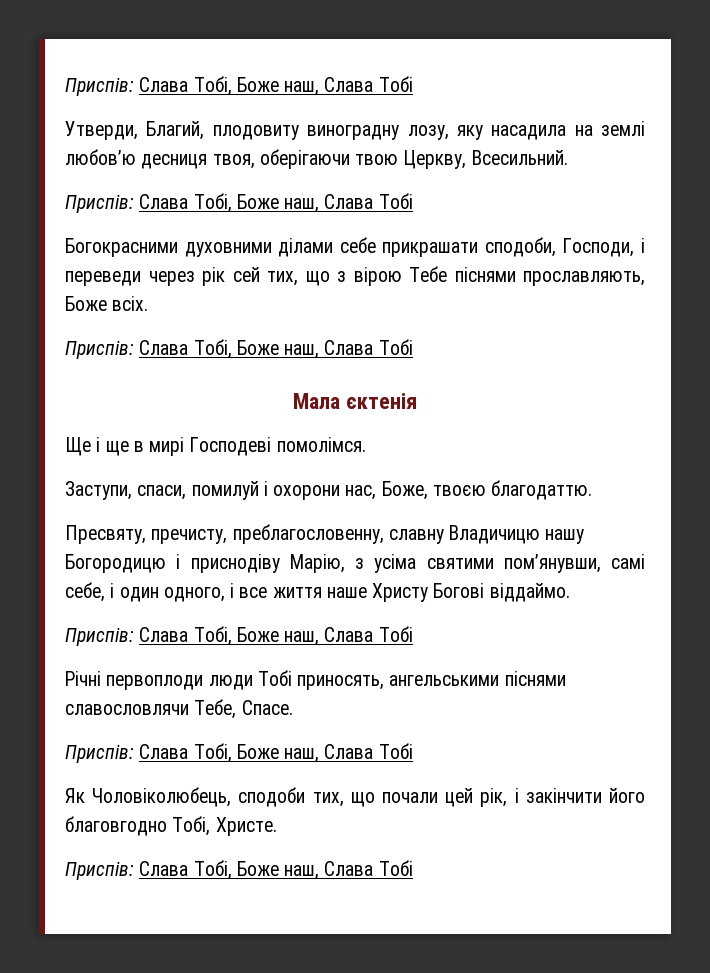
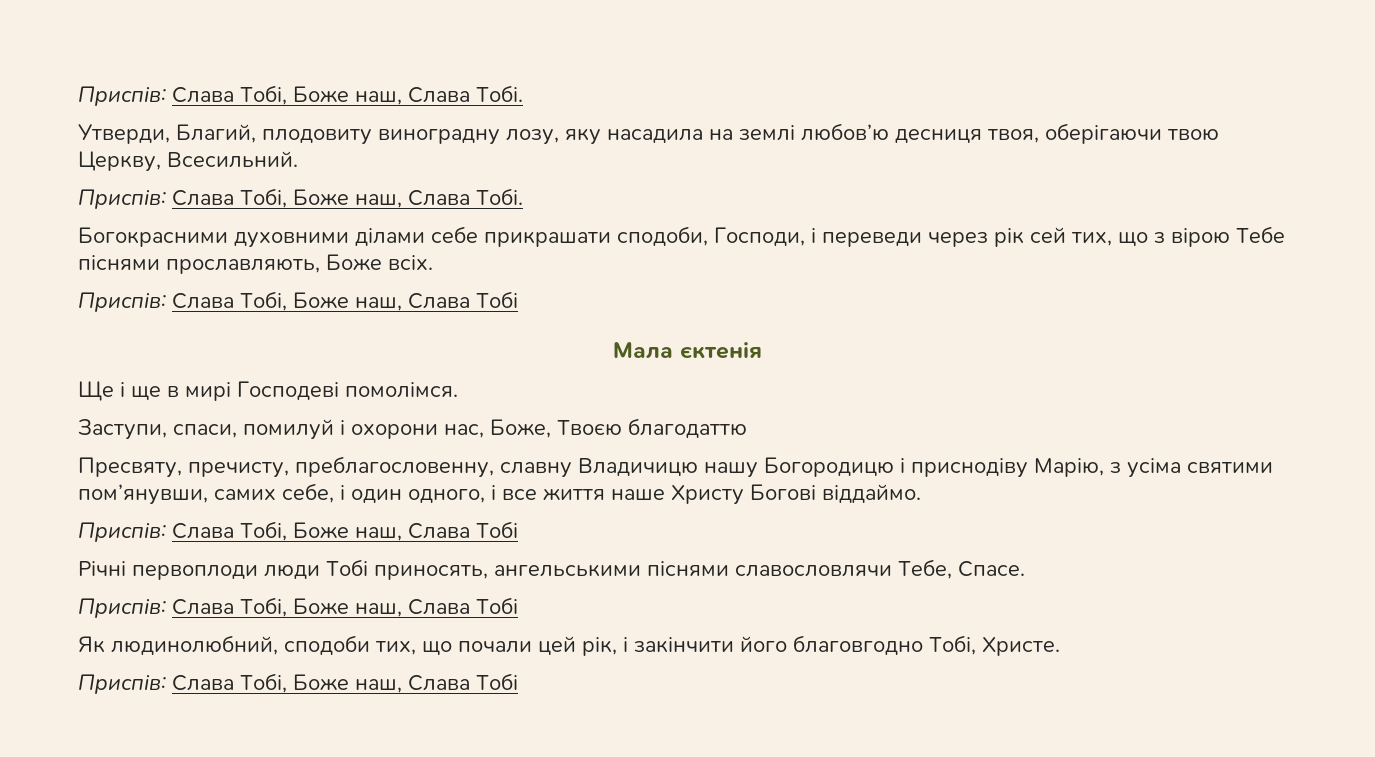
[65,76,413,96] Приспів: Слава Тобі, Боже наш, Слава Тобі -> [78,85,523,106] Приспів: Слава Тобі, Боже наш, Слава Тобі.
[378,193,413,209] Тобі -> [476,188,523,205] Тобі.
[432,480,593,500] твоєю благодаттю. -> [557,418,747,439] Твоєю благодаттю
[611,554,645,569] самі -> [214,489,276,500] самих
[92,787,232,807] Чоловіколюбець, -> [110,635,278,656] людинолюбний,

